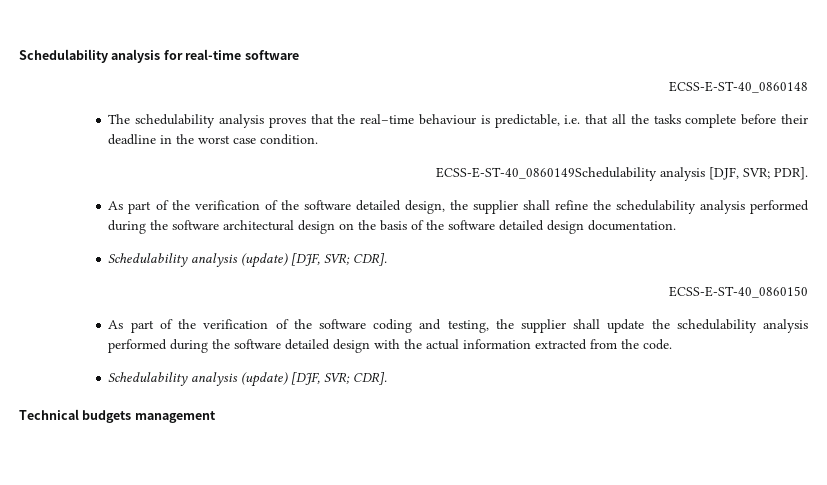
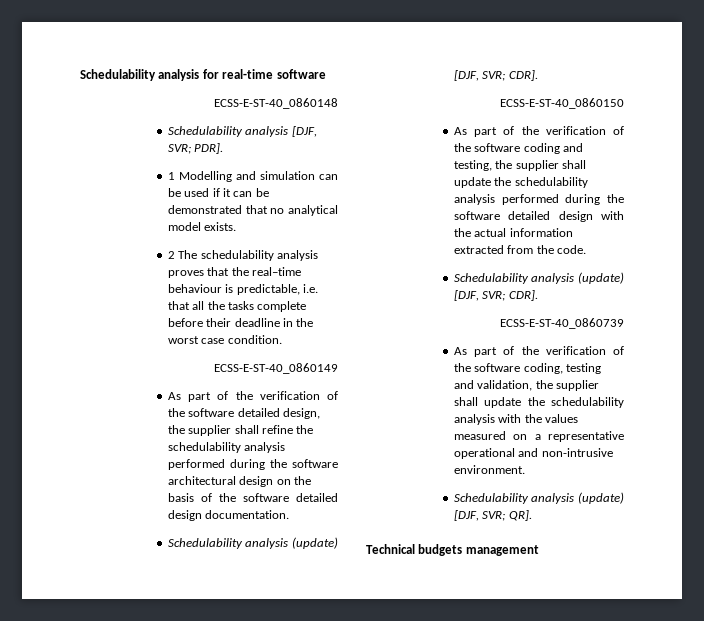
(808, 87) none -> [167,126,317,137] [167,143,224,154] [167,171,338,182] [167,188,269,197] [167,205,338,216] [167,222,237,231] [167,251,175,259] Schedulability analysis [DJF, SVR; PDR]. // 1 Modelling and simulation can be used if it can be demonstrated that no analytical model exists. // 2
[436,167,808,181] ECSS-E-ST-40_0860149Schedulability analysis [DJF, SVR; PDR]. -> [214,363,338,374] ECSS-E-ST-40_0860149
(388, 378) none -> [500,318,624,329] [453,346,624,357] [453,363,602,374] [453,380,600,391] [453,397,624,408] [453,414,579,425] [453,431,624,442] [453,448,613,459] [453,465,525,474] [453,492,624,504] [453,510,532,521] // ECSS-E-ST-40_0860739 // As part of the verification of the software coding, testing and validation, the supplier shall update the schedulability analysis with the values measured on a representative operational and non-intrusive environment. // Schedulability analysis (update) [DJF, SVR; QR].

